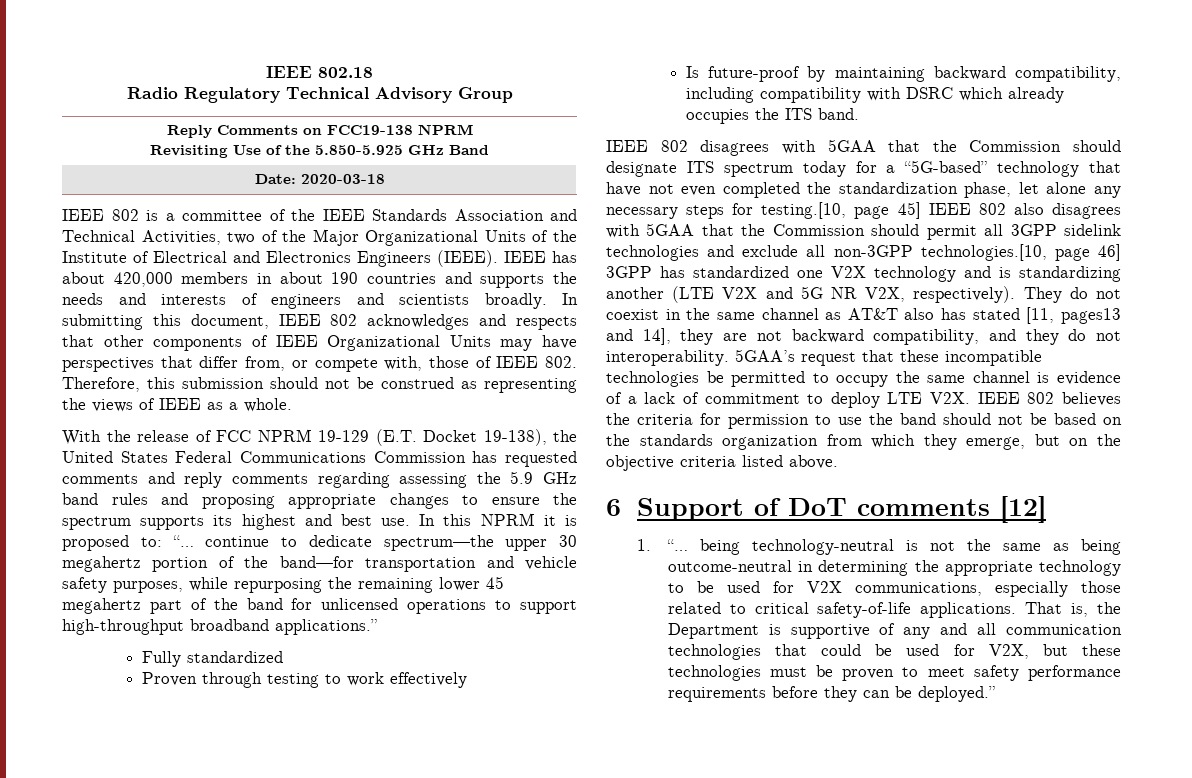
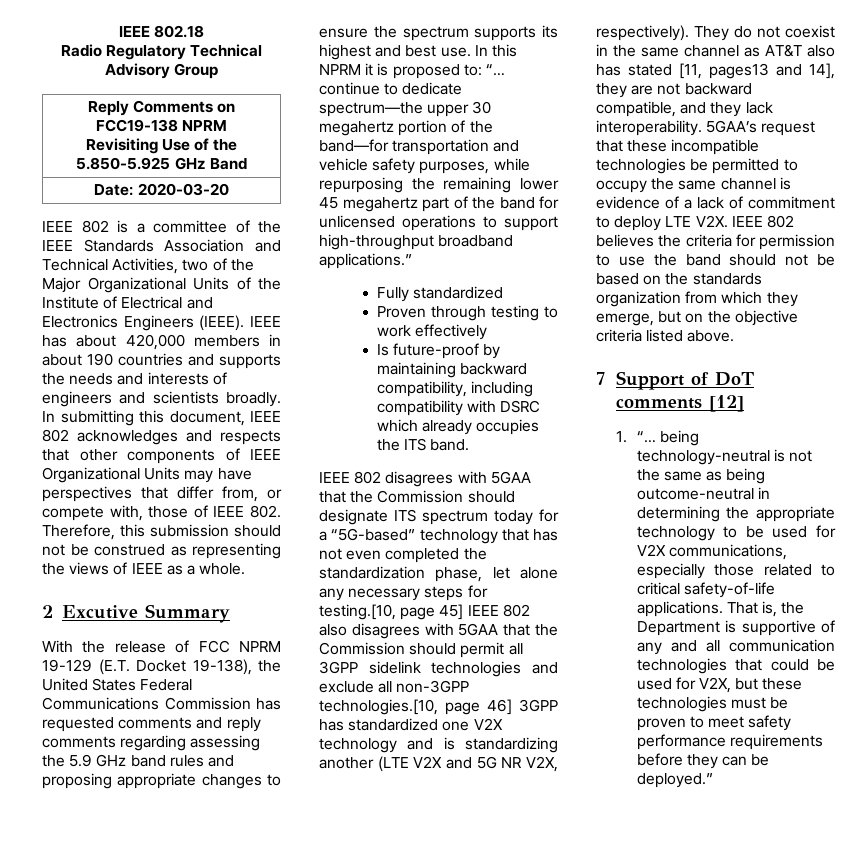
[300,174,385,184] 2020-03-18 -> [137,183,229,196] 2020-03-20
(292, 405) none -> [42,604,231,623] // 2 Excutive Summary
[606,182,641,196] have -> [533,529,558,541] has
[873,329,980,345] compatibility, -> [596,101,676,117] compatible,
[1068,329,1121,341] do not -> [745,102,773,114] lack
[606,499,621,516] 6 -> [596,372,605,385] 7

